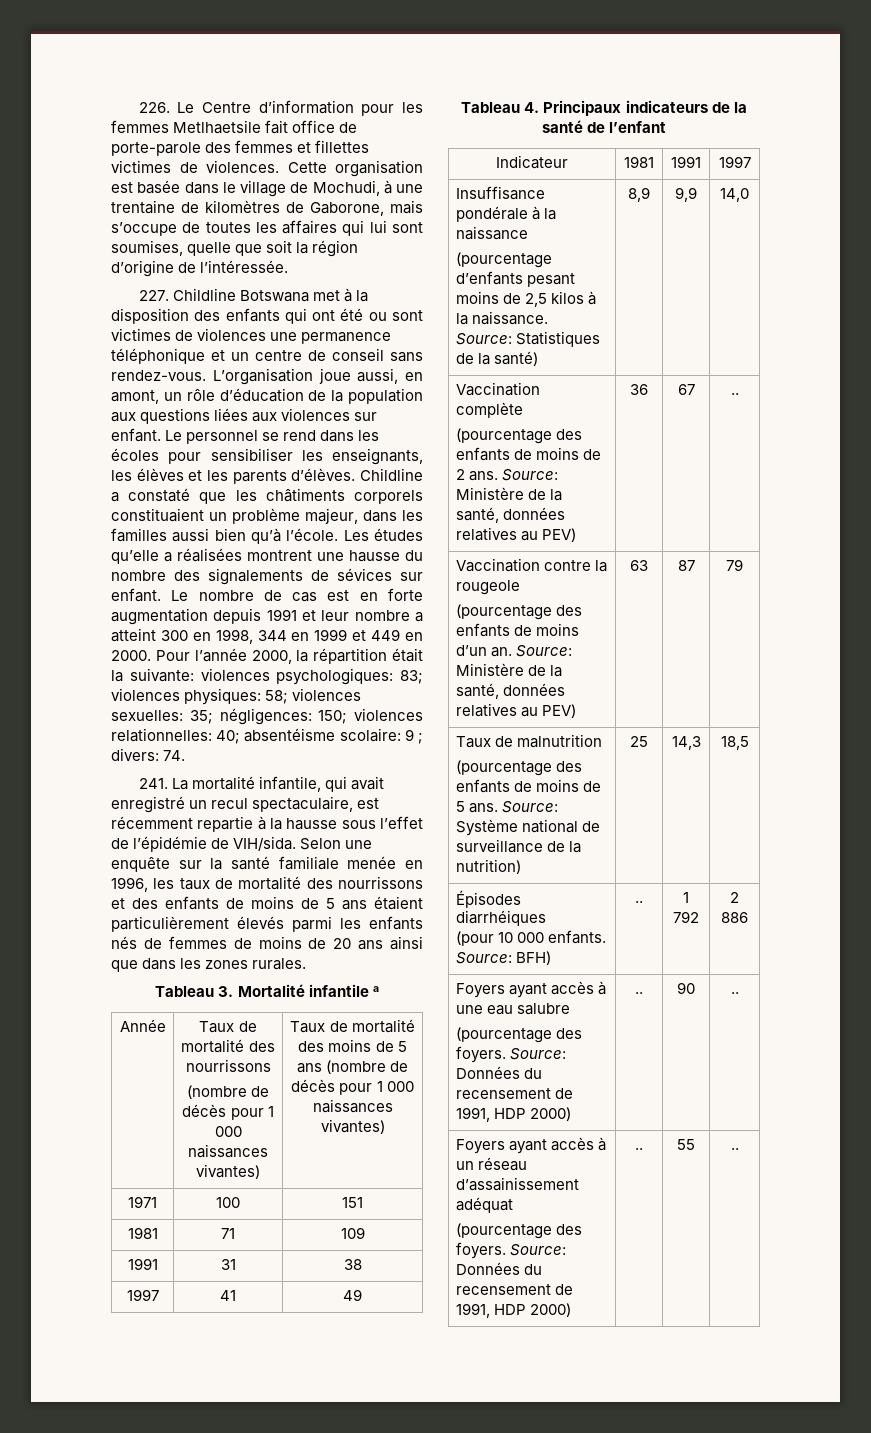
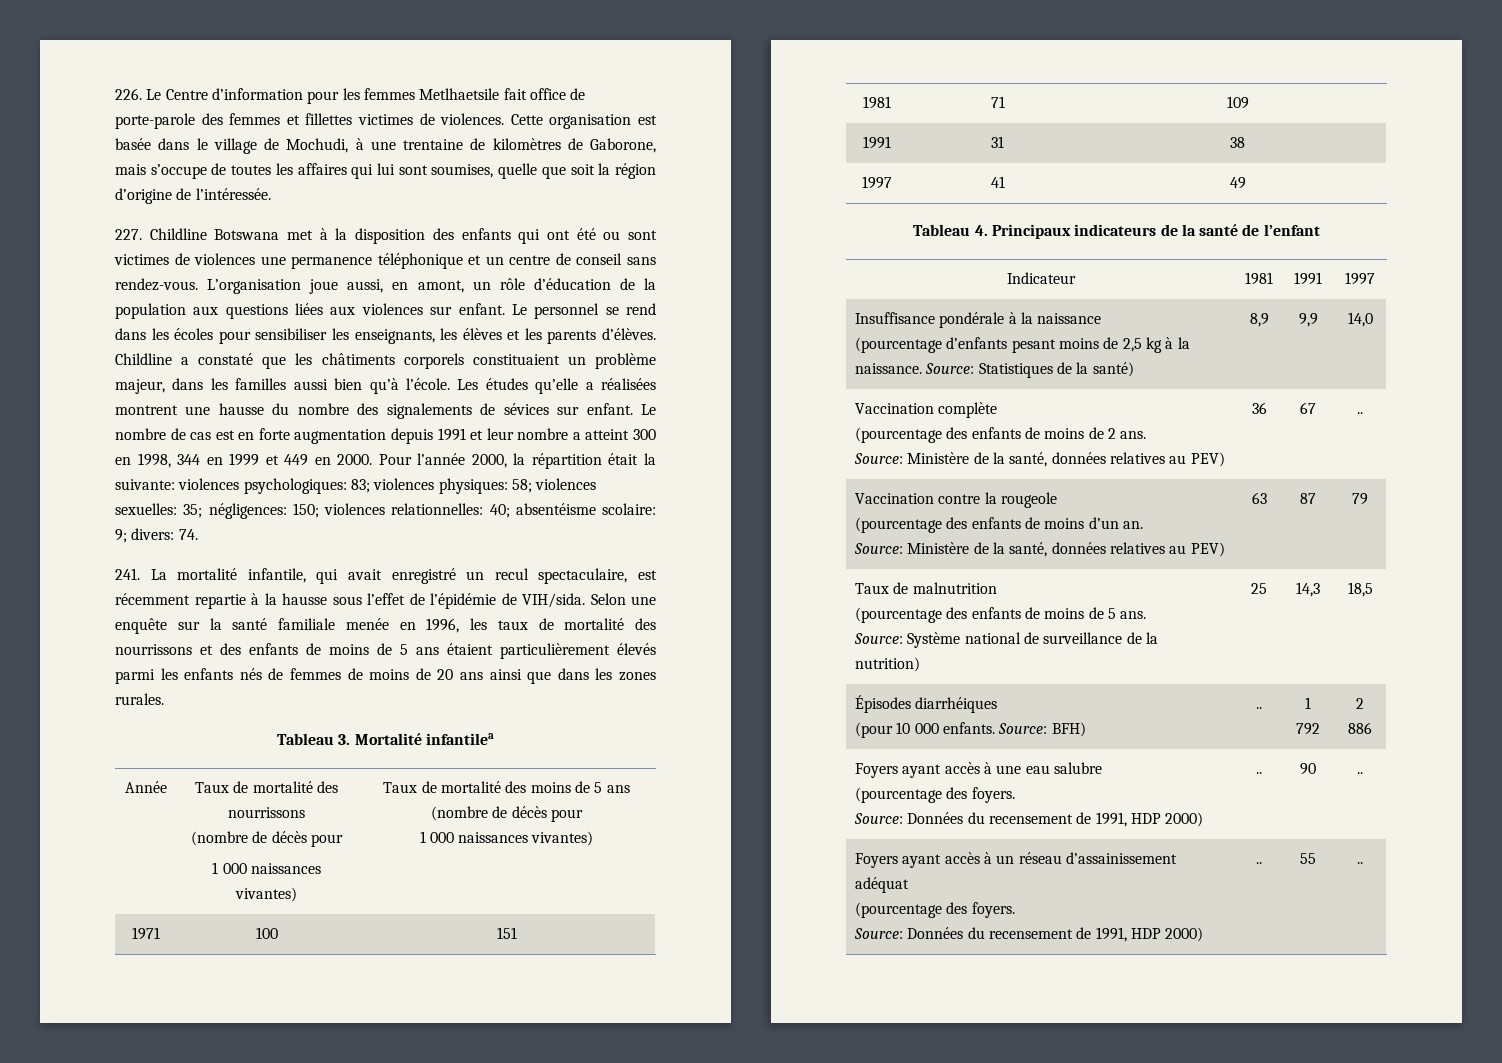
[404,729,423,744] 9 ; -> [115,529,127,543] 9;
[308,984,379,997] infantile a -> [425,733,494,745] infantilea
(264, 1114) none -> (343, 840) //
(373, 1089) none -> (583, 815) //
[551,291,585,304] kilos -> [1145,337,1162,353] kg
(499, 476) none -> (1147, 435) //
(513, 652) none -> (1143, 525) //
(499, 808) none -> (1147, 615) //
(506, 1054) none -> (1015, 795) //
(506, 1250) none -> (1015, 910) //

